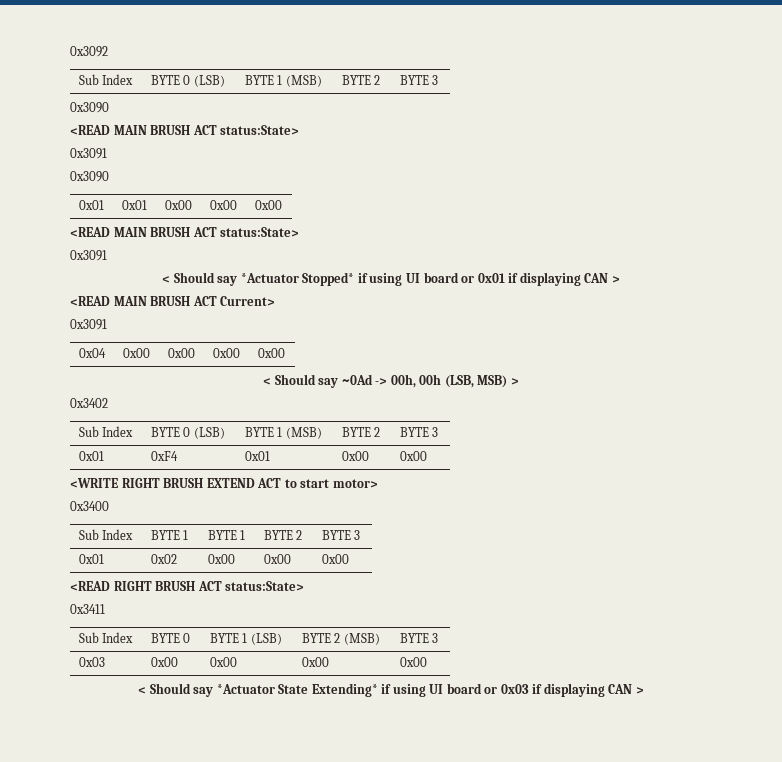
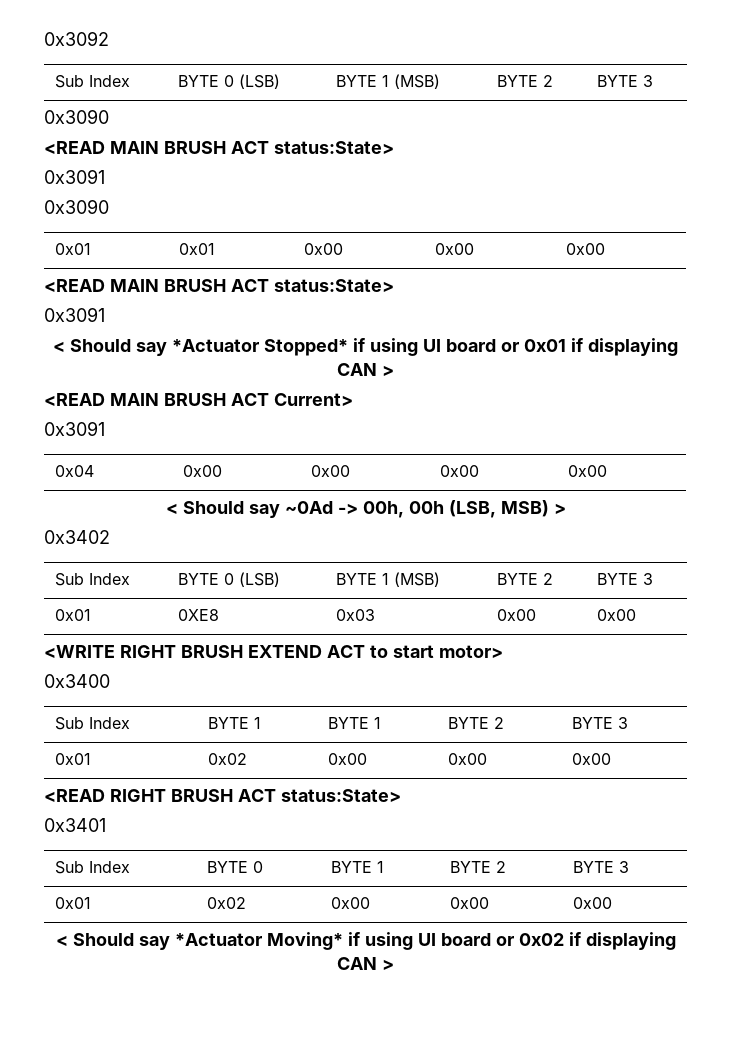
[150,451,178,461] [244,451,270,461] 0xF4 | 0x01 -> [178,609,220,621] [336,609,376,621] 0XE8 | 0x03
[70,604,105,614] 0x3411 -> [44,818,106,832] 0x3401
[250,633,282,645] [301,633,380,645] [399,633,439,643] [78,657,105,667] [150,657,178,667] (LSB) | BYTE 2 (MSB) | BYTE 3 // 0x03 | 0x00 -> [450,861,507,873] [573,861,630,873] [55,897,92,909] [207,897,247,909] | BYTE 2 | BYTE 3 // 0x01 | 0x02
[278,683,529,697] State Extending* if using UI board or 0x03 -> [266,932,564,950] Moving* if using UI board or 0x02

